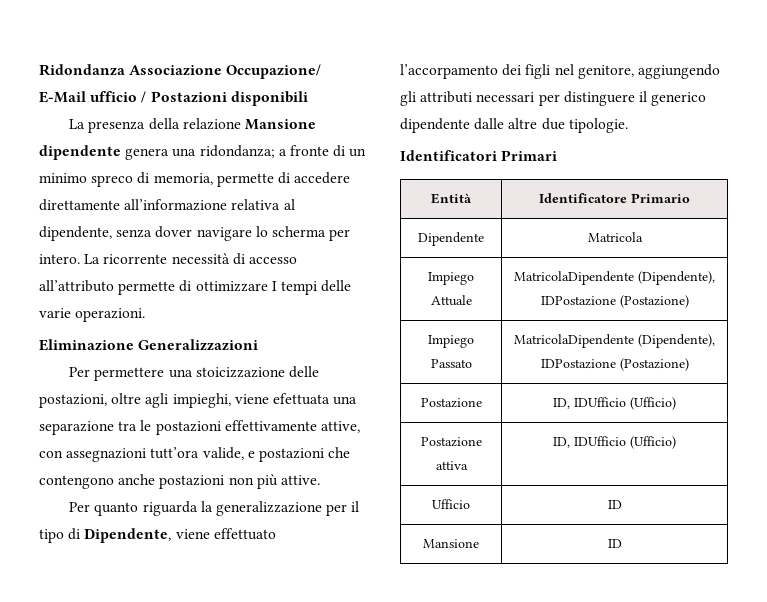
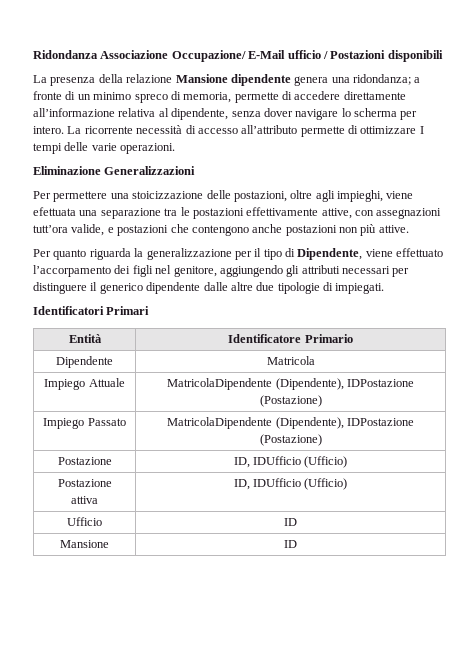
[568,118,628,133] tipologie. -> [277,282,385,294] tipologie di impiegati.

